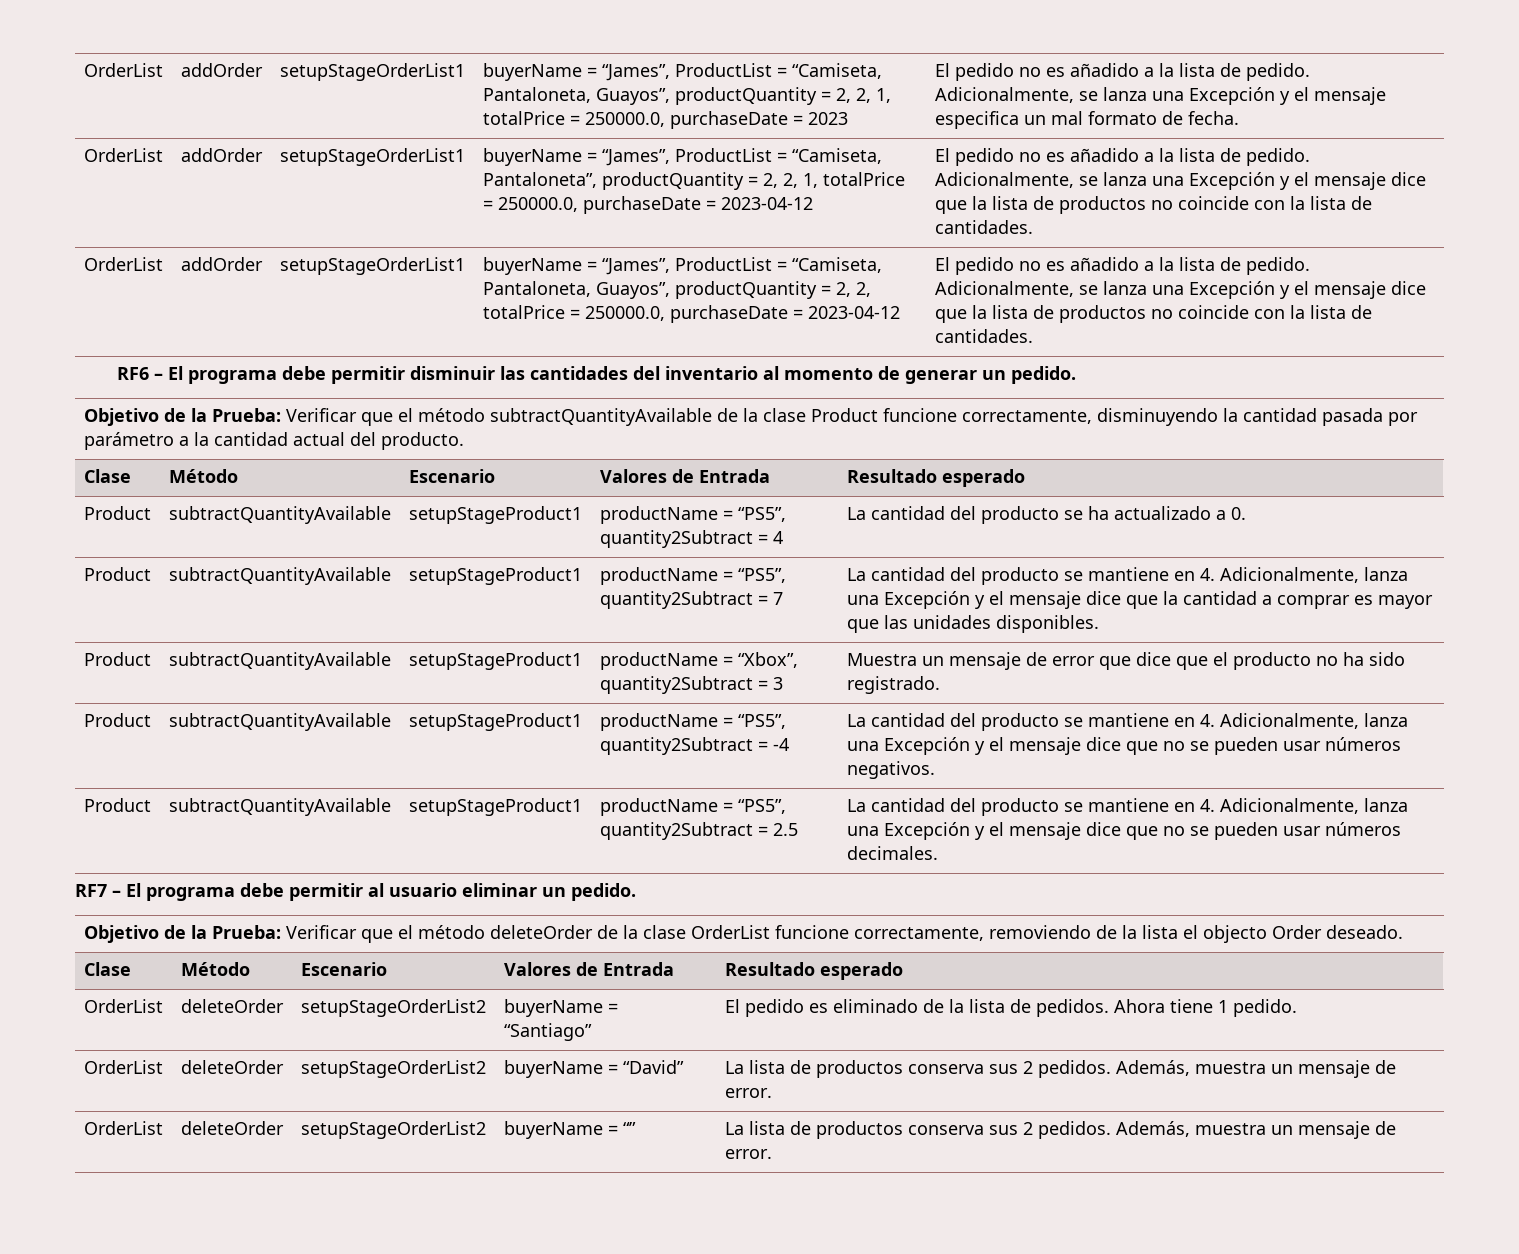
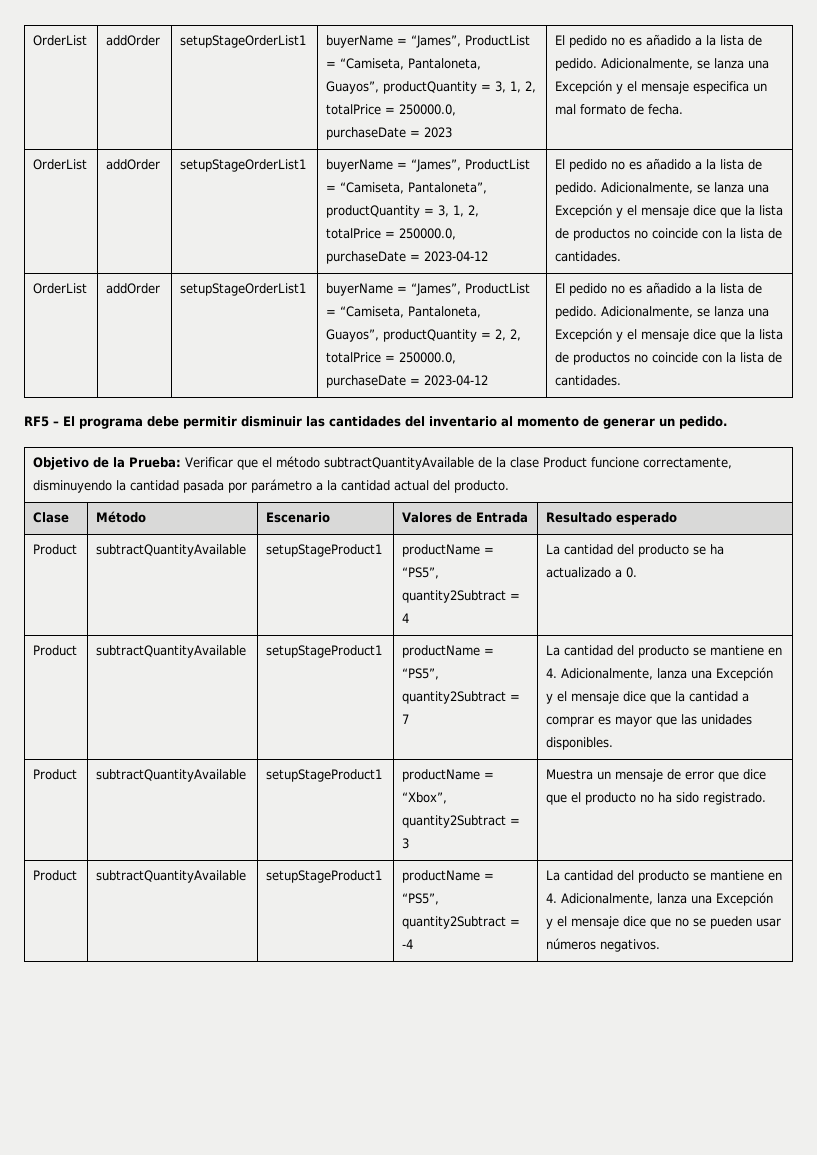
[835,88,891,103] 2, 2, 1, -> [495,81,537,93] 3, 1, 2,
[762,173,818,188] 2, 2, 1, -> [438,205,480,217] 3, 1, 2,
[117,367,150,380] RF6 -> [24,416,49,427] RF5
[83,798,151,812] [168,798,391,816] [408,798,582,816] [599,798,786,816] [599,822,798,840] [846,798,1408,816] [846,822,1401,840] [846,846,938,860] [75,883,636,901] [83,925,1403,943] [83,962,131,976] [180,962,250,976] [300,962,387,976] [503,962,674,976] [724,962,903,980] [83,999,163,1013] [180,999,284,1013] [300,999,486,1017] [503,999,618,1017] [503,1023,592,1041] [724,999,1297,1017] [83,1060,163,1074] [180,1060,284,1074] [300,1060,486,1078] [503,1060,684,1078] [724,1060,1396,1078] [724,1088,772,1098] [83,1121,163,1135] [180,1121,284,1135] [300,1121,486,1139] [503,1121,636,1139] [724,1121,1396,1139] [724,1149,772,1159] // Product | subtractQuantityAvailable | setupStageProduct1 | productName = “PS5”, quantity2Subtract = 2.5 | La cantidad del producto se mantiene en 4. Adicionalmente, lanza una Excepción y el mensaje dice que no se pueden usar números decimales. // RF7 – El programa debe permitir al usuario eliminar un pedido. // Objetivo de la Prueba: Verificar que el método deleteOrder de la clase OrderList funcione correctamente, removiendo de la lista el objecto Order deseado. // Clase | Método | Escenario | Valores de Entrada | Resultado esperado // OrderList | deleteOrder | setupStageOrderList2 | buyerName = “Santiago” | El pedido es eliminado de la lista de pedidos. Ahora tiene 1 pedido. // OrderList | deleteOrder | setupStageOrderList2 | buyerName = “David” | La lista de productos conserva sus 2 pedidos. Además, muestra un mensaje de error. // OrderList | deleteOrder | setupStageOrderList2 | buyerName = “” | La lista de productos conserva sus 2 pedidos. Además, muestra un mensaje de error. -> (661, 945) none

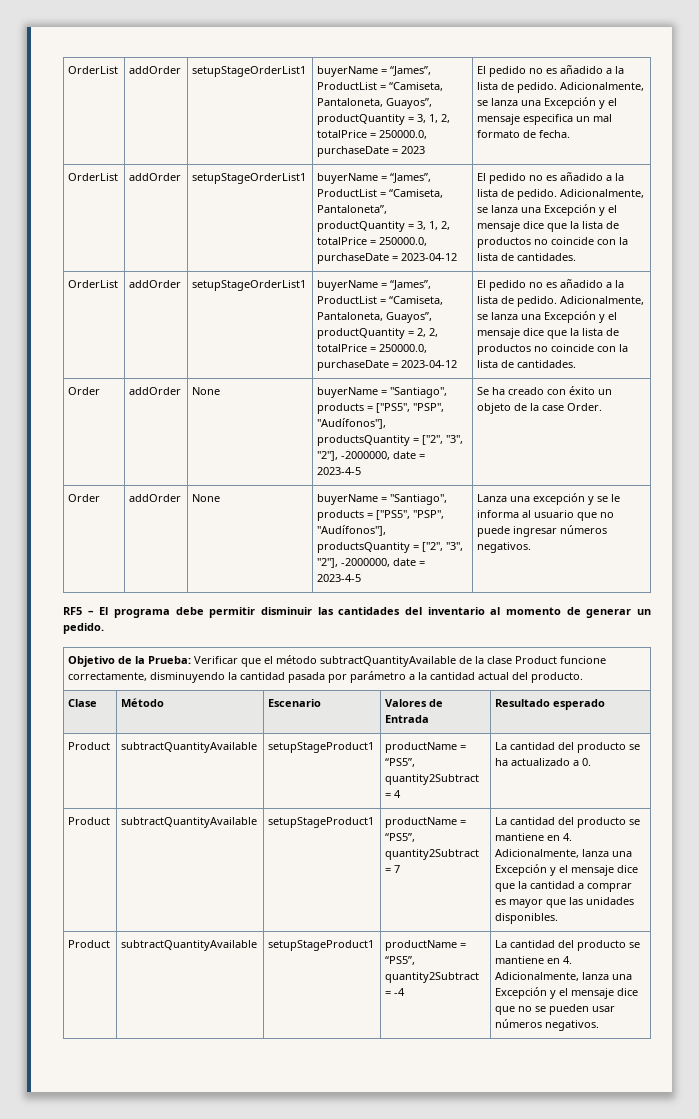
(622, 380) none -> [68,387,101,395] [129,387,182,395] [192,387,221,395] [317,387,448,398] [317,403,445,414] [317,418,387,429] [317,435,464,446] [317,451,426,461] [317,467,362,475] [477,386,613,395] [477,403,603,414] [68,494,101,502] [129,494,182,502] [192,494,221,502] [317,494,448,505] [317,510,445,521] [317,525,387,536] [317,542,464,553] [317,558,426,568] [317,574,362,582] [477,493,621,505] [477,510,615,521] [477,525,608,537] [477,542,532,553] // Order | addOrder | None | buyerName = "Santiago", products = ["PS5", "PSP", "Audífonos"], productsQuantity = ["2", "3", "2"], -2000000, date = 2023-4-5 | Se ha creado con éxito un objeto de la case Order. // Order | addOrder | None | buyerName = "Santiago", products = ["PS5", "PSP", "Audífonos"], productsQuantity = ["2", "3", "2"], -2000000, date = 2023-4-5 | Lanza una excepción y se le informa al usuario que no puede ingresar números negativos.
[33,769,78,780] [96,769,247,782] [266,769,383,782] [402,769,495,782] [402,792,448,804] [402,815,521,828] [402,838,410,849] [546,769,767,782] [546,792,767,805] // Product | subtractQuantityAvailable | setupStageProduct1 | productName = “Xbox”, quantity2Subtract = 3 | Muestra un mensaje de error que dice que el producto no ha sido registrado. -> (559, 918) none

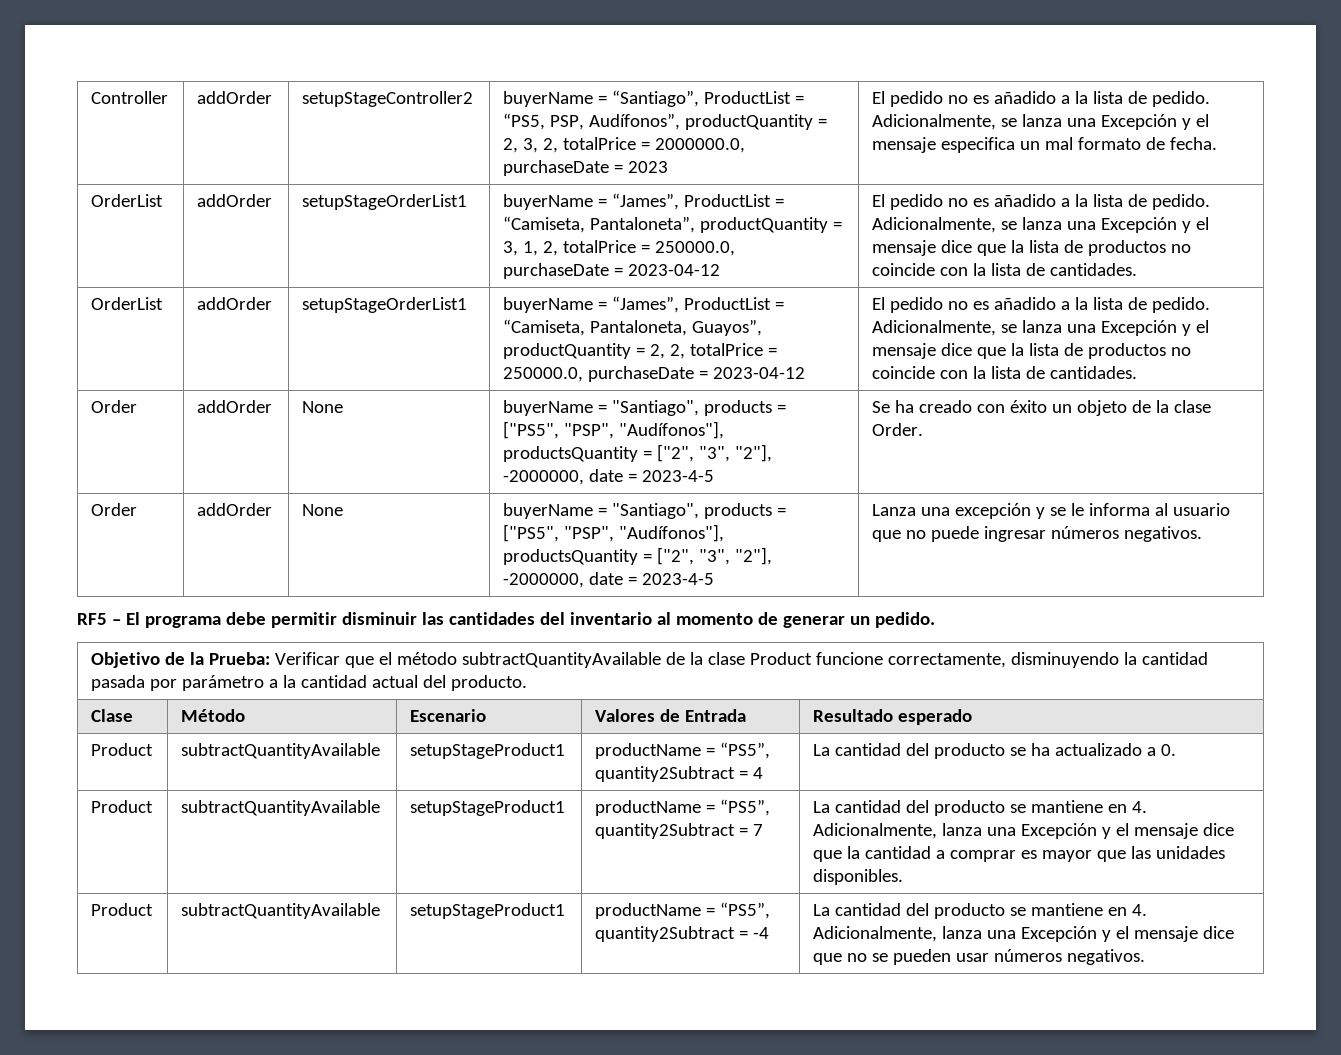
[68,66,119,74] [129,66,182,74] [192,66,307,77] [317,66,432,77] [317,82,444,91] [317,98,433,109] [317,114,451,125] [317,130,428,139] OrderList | addOrder | setupStageOrderList1 | buyerName = “James”, ProductList = “Camiseta, Pantaloneta, Guayos”, productQuantity = 3, 1, 2, totalPrice = 250000.0, -> [91,91,169,104] [197,91,273,104] [302,91,474,107] [503,90,805,107] [503,113,828,130] [503,137,746,153] Controller | addOrder | setupStageController2 | buyerName = “Santiago”, ProductList = “PS5, PSP, Audífonos”, productQuantity = 2, 3, 2, totalPrice = 2000000.0,
[542,405,565,411] case -> [1174,400,1212,413] clase

